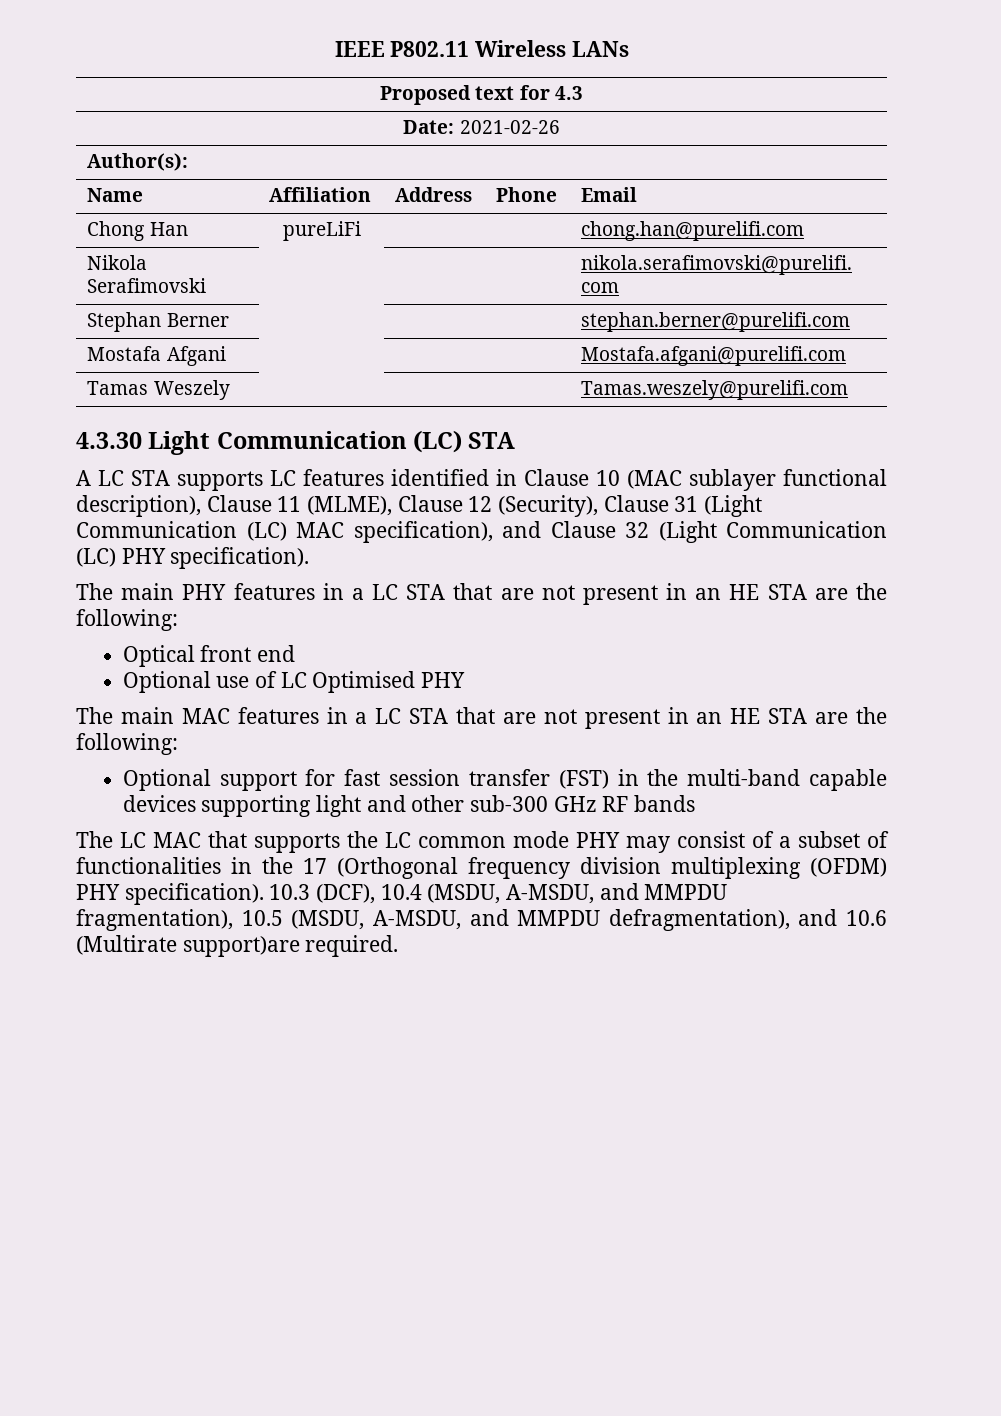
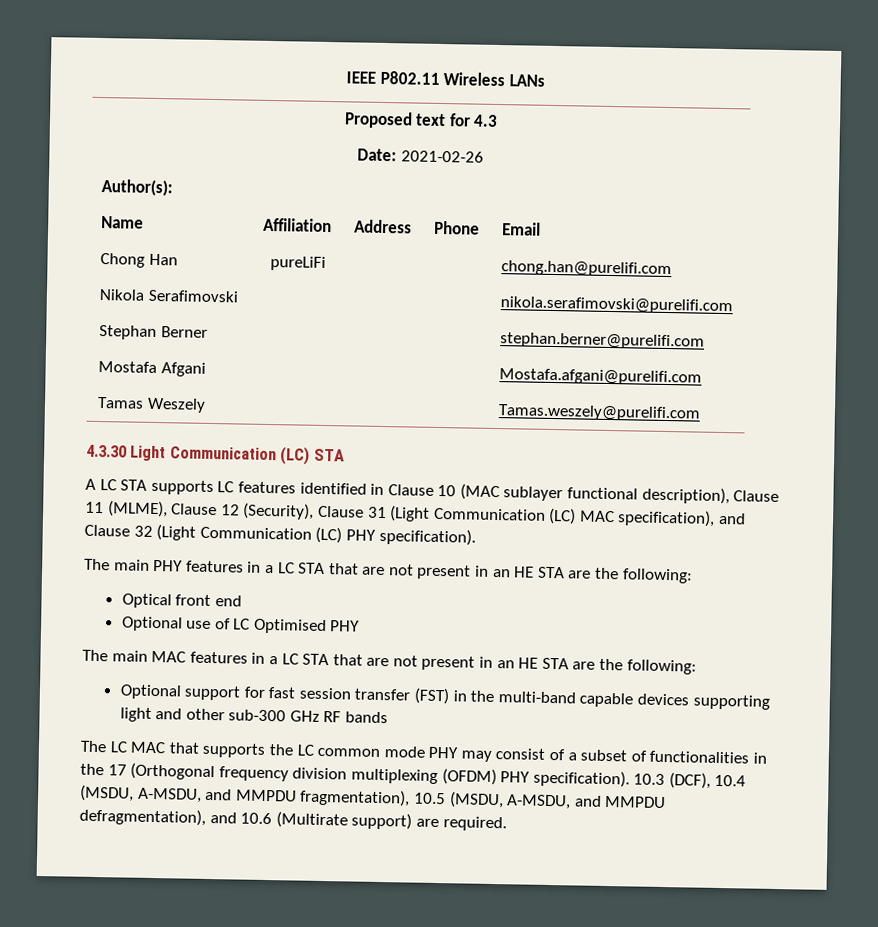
[182,936,300,957] support)are -> [351,812,439,830] support) are

